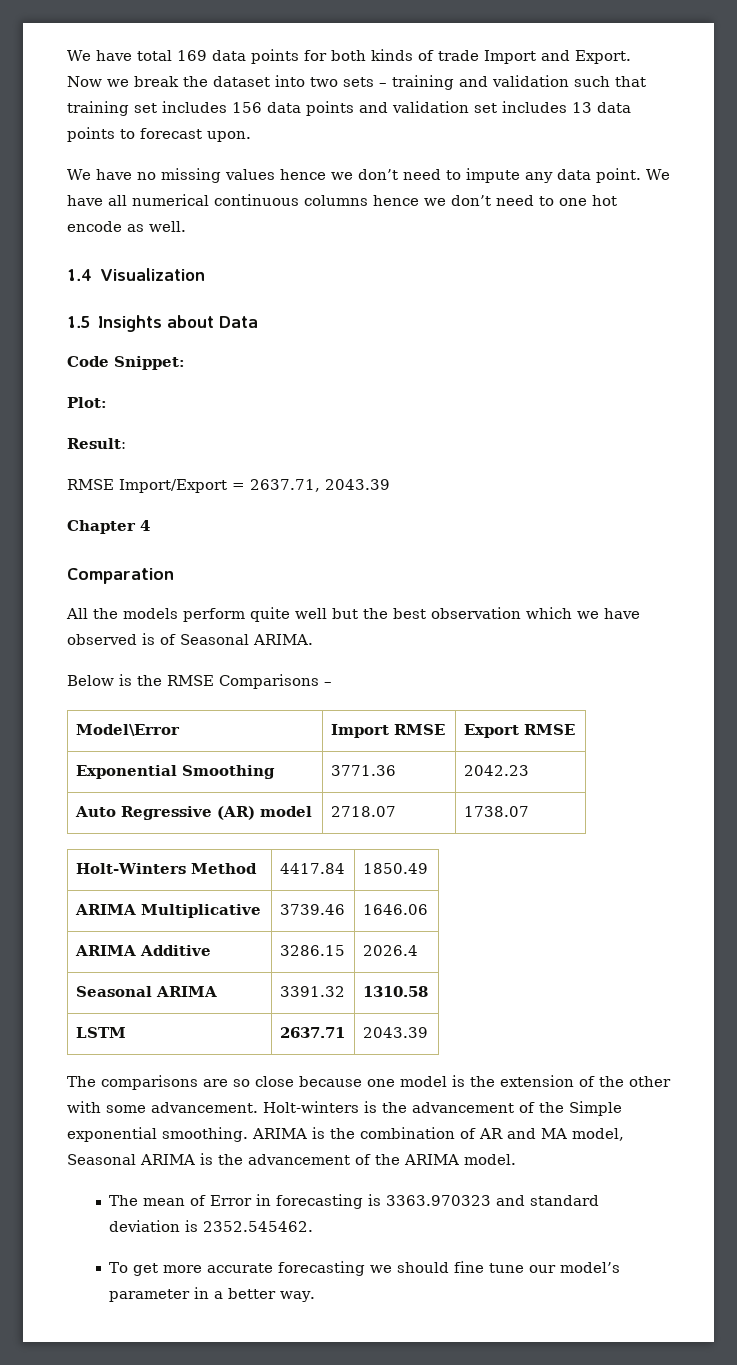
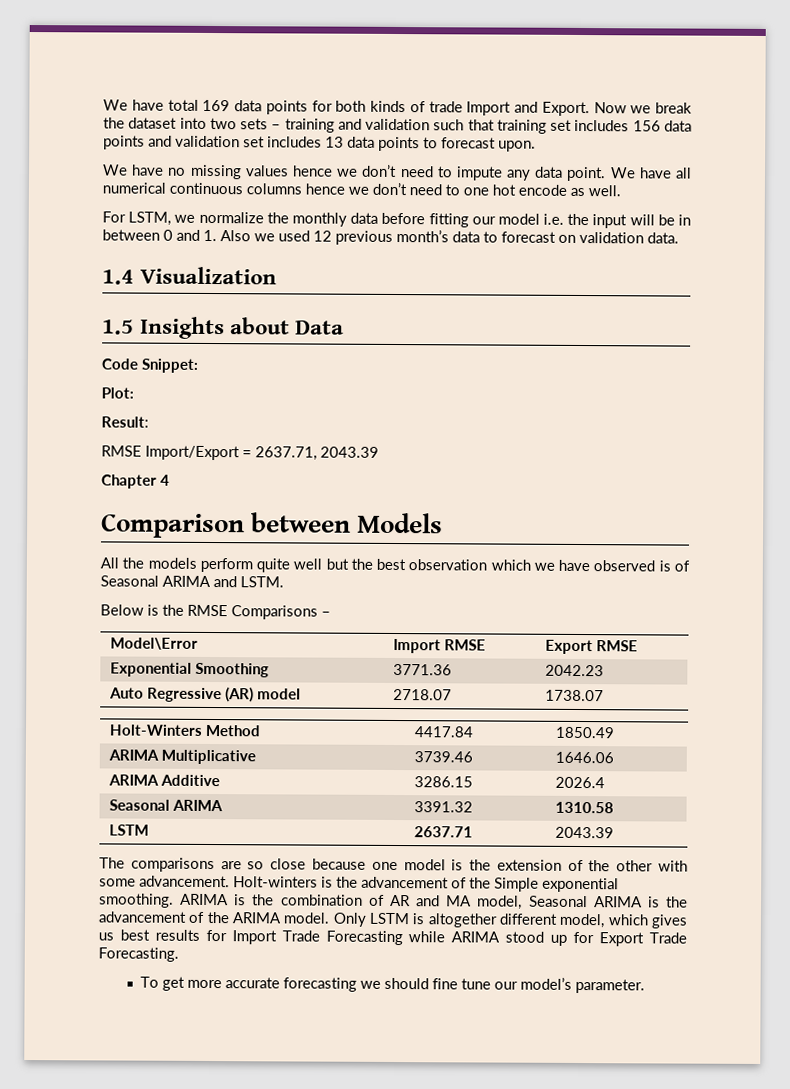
(186, 226) none -> [102,211,691,229] [102,229,679,245] // For LSTM, we normalize the monthly data before fitting our model i.e. the input will be in between 0 and 1. Also we used 12 previous month’s data to forecast on validation data.
[67,568,174,584] Comparation -> [101,512,444,539] Comparison between Models
[253,634,313,645] ARIMA. -> [162,575,284,588] ARIMA and LSTM.
[109,1194,600,1209] [109,1220,314,1232] // The mean of Error in forecasting is 3363.970323 and standard deviation is 2352.545462. -> [332,912,688,929] [98,929,687,947] [98,947,179,962] Only LSTM is altogether different model, which gives us best results for Import Trade Forecasting while ARIMA stood up for Export Trade Forecasting.
[109,1287,316,1302] parameter in a better way. -> [575,978,646,994] parameter.

